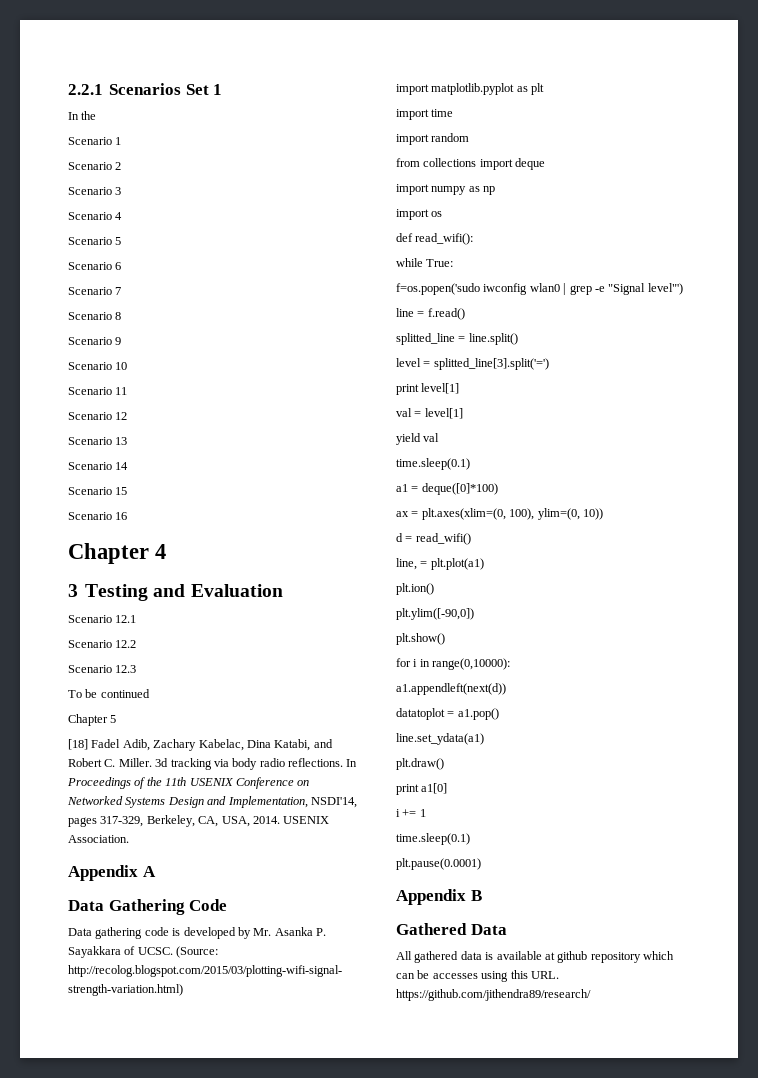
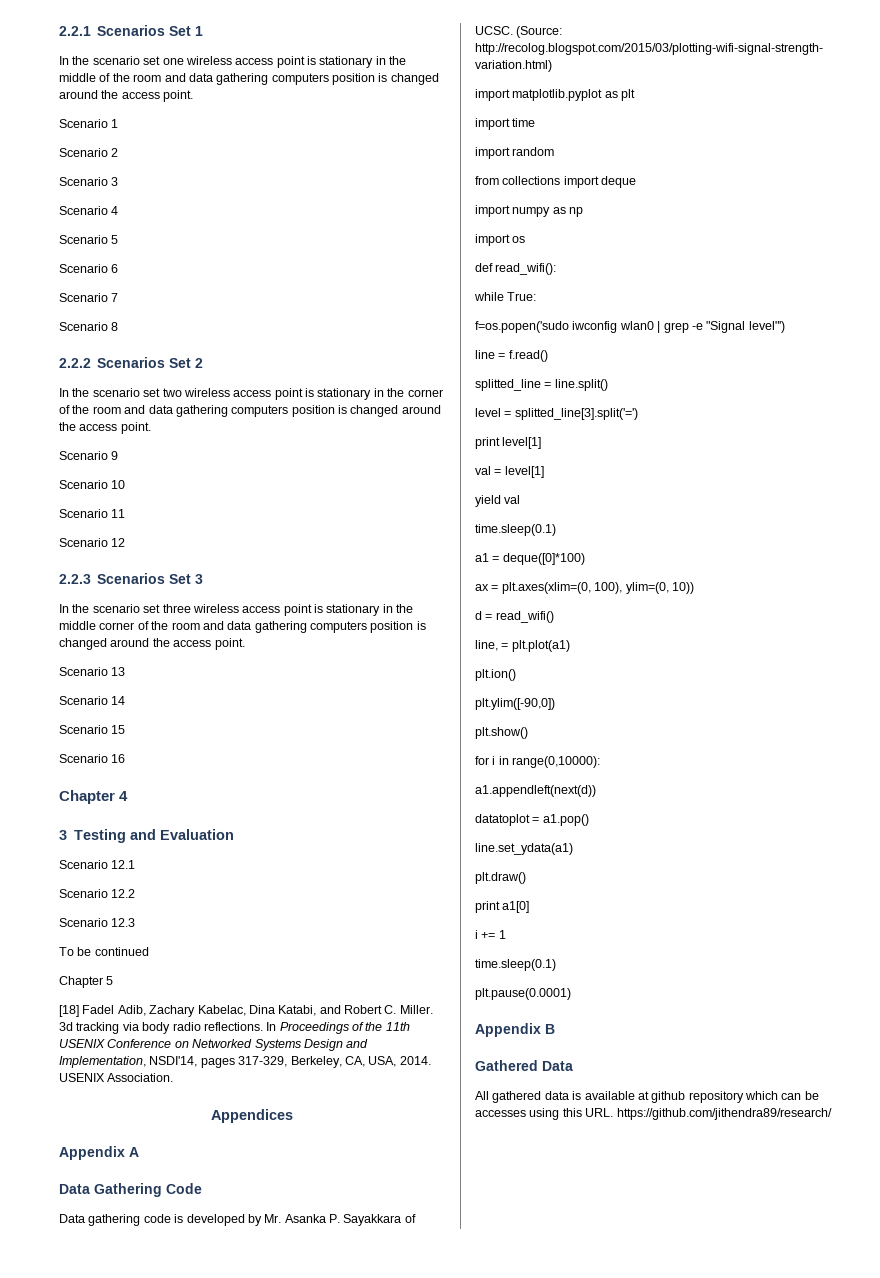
(97, 115) none -> [92,56,407,68] [59,73,439,85] [59,90,194,102] scenario set one wireless access point is stationary in the middle of the room and data gathering computers position is changed around the access point.
(122, 316) none -> [59,357,204,368] [59,388,443,400] [59,405,441,417] [59,422,151,434] // 2.2.2 Scenarios Set 2 // In the scenario set two wireless access point is stationary in the corner of the room and data gathering computers position is changed around the access point.
(128, 416) none -> [59,573,204,584] [59,604,414,616] [59,621,426,633] [59,638,245,650] // 2.2.3 Scenarios Set 3 // In the scenario set three wireless access point is stationary in the middle corner of the room and data gathering computers position is changed around the access point.
(129, 839) none -> [211,1109,293,1123] // Appendices

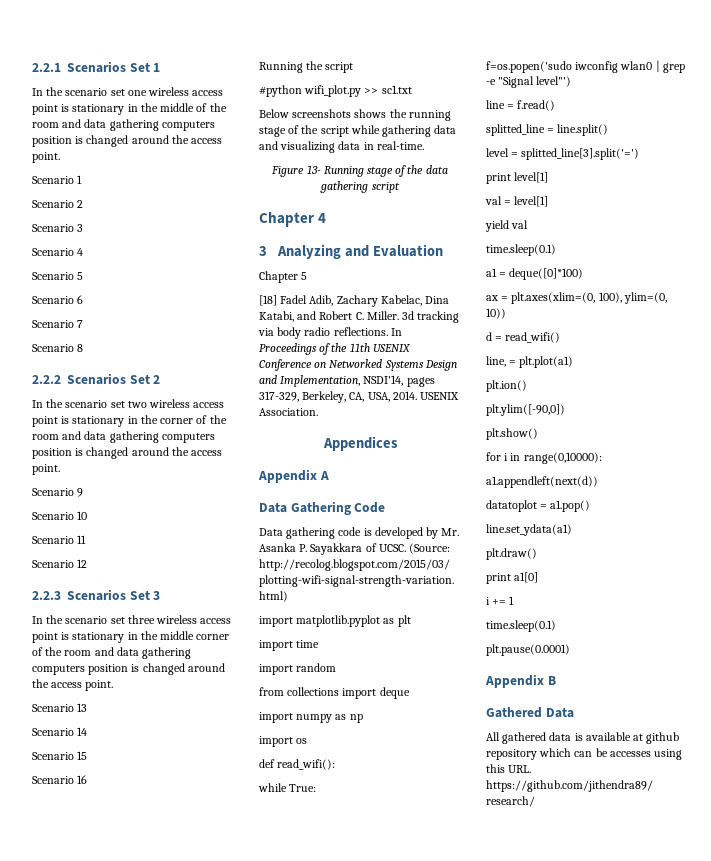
(126, 758) none -> [259,61,354,73] [259,85,412,97] [259,109,451,121] [259,125,457,137] [259,141,424,153] [271,165,448,177] [320,181,400,193] // Running the script // #python wifi_plot.py >> sc1.txt // Below screenshots shows the running stage of the script while gathering data and visualizing data in real-time. // Figure 13- Running stage of the data gathering script
[74,829,127,843] Testing -> [277,244,342,259] Analyzing
[59,860,136,869] [59,889,136,898] [59,918,136,927] [59,947,149,956] // Scenario 12.1 // Scenario 12.2 // Scenario 12.3 // To be continued -> (444, 250) none

